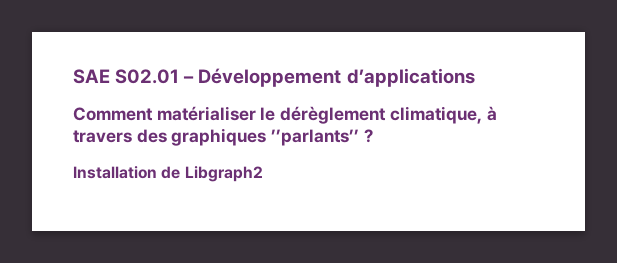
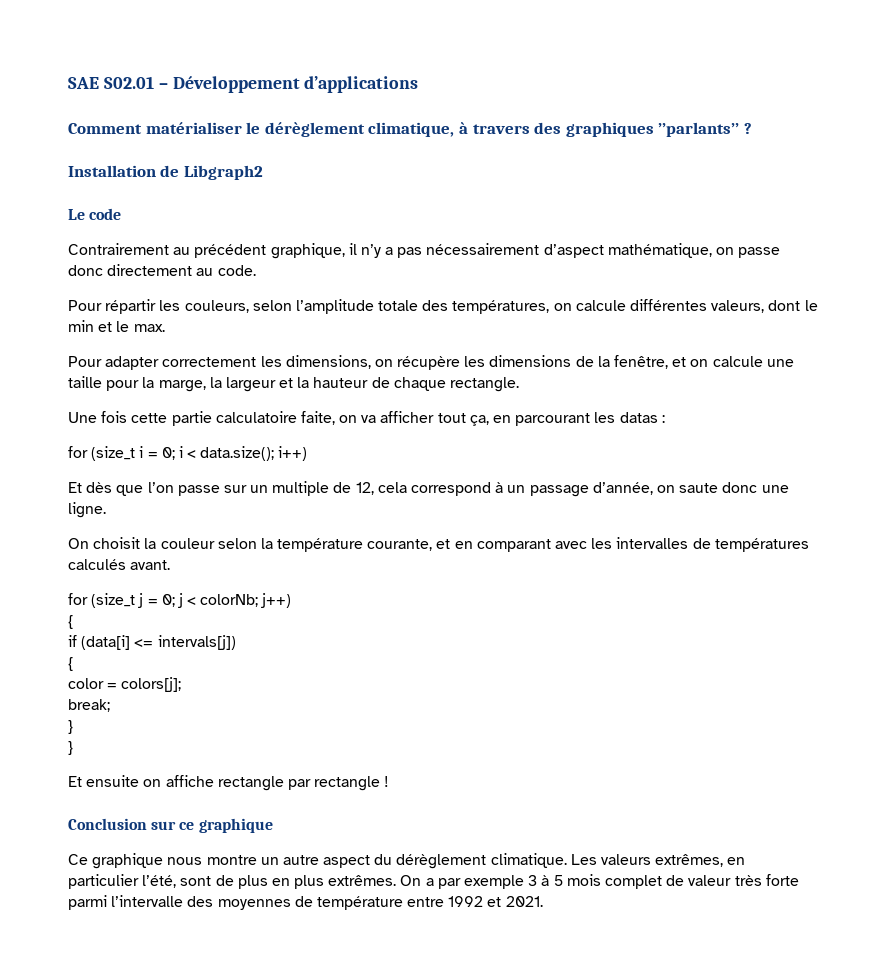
(263, 174) none -> [68,208,122,220] [68,243,781,259] [68,264,256,276] [68,299,818,314] [68,320,165,332] [68,355,794,370] [68,376,520,392] [68,411,665,426] [68,446,308,461] [68,481,789,497] [68,502,106,518] [68,537,809,552] [68,559,171,570] [68,593,292,608] [68,615,73,629] [68,635,236,650] [68,657,73,671] [68,677,182,692] [68,699,110,712] [68,720,73,734] [68,741,73,755] [68,775,390,791] [68,818,273,833] [68,853,746,869] [68,874,799,889] [68,895,543,910] // Le code // Contrairement au précédent graphique, il n’y a pas nécessairement d’aspect mathématique, on passe donc directement au code. // Pour répartir les couleurs, selon l’amplitude totale des températures, on calcule différentes valeurs, dont le min et le max. // Pour adapter correctement les dimensions, on récupère les dimensions de la fenêtre, et on calcule une taille pour la marge, la largeur et la hauteur de chaque rectangle. // Une fois cette partie calculatoire faite, on va afficher tout ça, en parcourant les datas : // for (size_t i = 0; i < data.size(); i++) // Et dès que l’on passe sur un multiple de 12, cela correspond à un passage d’année, on saute donc une ligne. // On choisit la couleur selon la température courante, et en comparant avec les intervalles de températures calculés avant. // for (size_t j = 0; j < colorNb; j++) // { // if (data[i] <= intervals[j]) // { // color = colors[j]; // break; // } // } // Et ensuite on affiche rectangle par rectangle ! // Conclusion sur ce graphique // Ce graphique nous montre un autre aspect du dérèglement climatique. Les valeurs extrêmes, en particulier l’été, sont de plus en plus extrêmes. On a par exemple 3 à 5 mois complet de valeur très forte parmi l’intervalle des moyennes de température entre 1992 et 2021.

